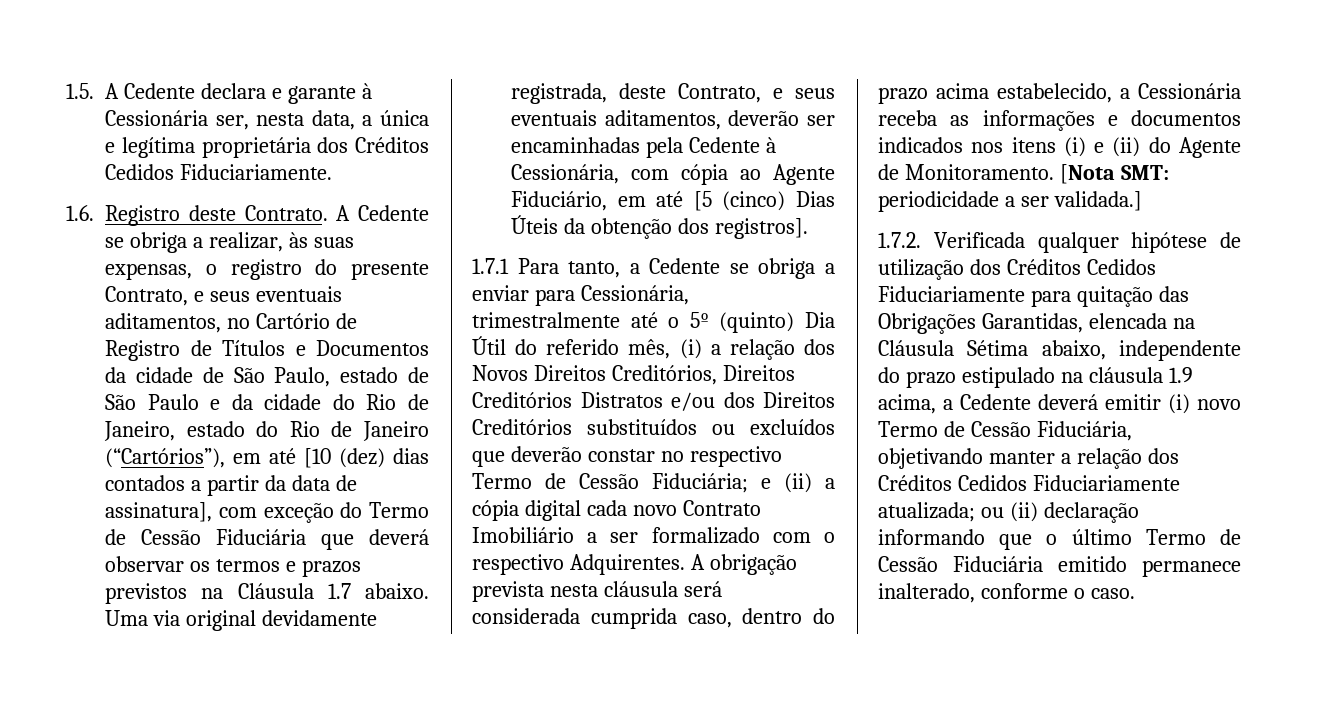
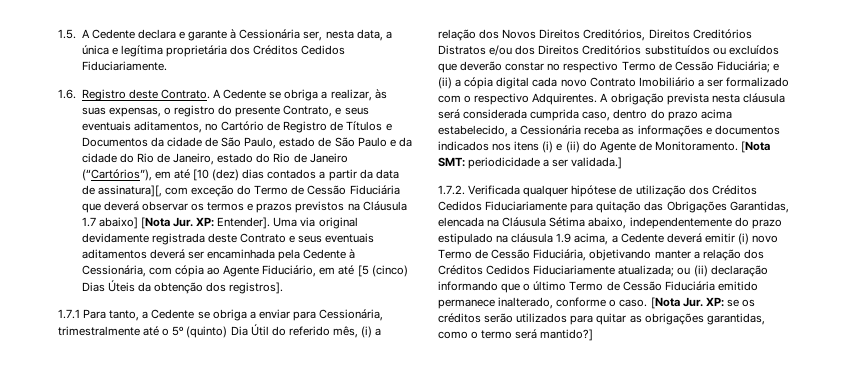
[105,502,212,522] assinatura], -> [97,185,162,197] assinatura][,
[365,583,429,599] [105,610,377,631] [511,83,835,104] [511,110,835,130] [511,137,640,153] abaixo. Uma via original devidamente registrada, deste Contrato, e seus eventuais aditamentos, deverão ser encaminhadas -> [98,217,358,229] [81,233,375,245] [81,249,276,259] abaixo] [Nota Jur. XP: Entender]. Uma via original devidamente registrada deste Contrato e seus eventuais aditamentos deverá ser encaminhada
[1119,340,1241,361] independente -> [629,217,732,229] independentemente
(1135, 593) none -> [650,297,755,309] [438,313,765,325] [438,329,594,341] [Nota Jur. XP: se os créditos serão utilizados para quitar as obrigações garantidas, como o termo será mantido?]

